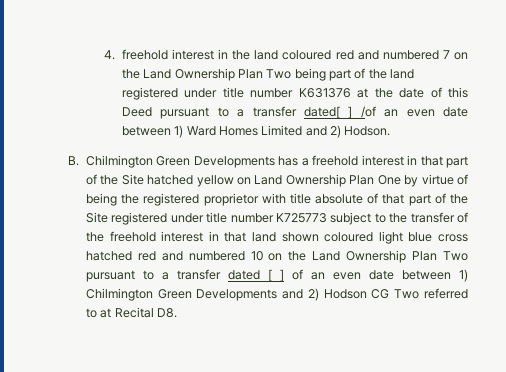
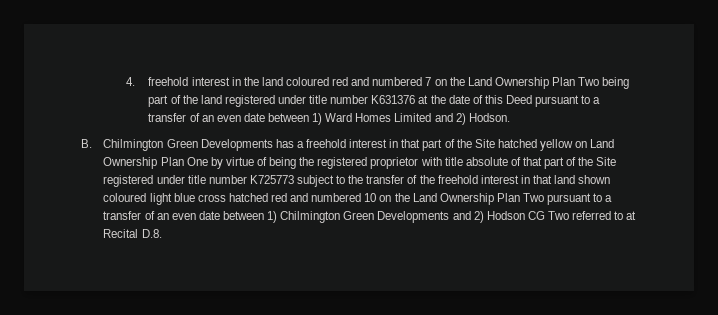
[303,106,376,119] dated[ ] /of -> [189,113,200,122] of
[227,269,284,282] dated [ ] -> (142, 215) none
[157,308,178,318] D8. -> [141,229,162,238] D.8.

